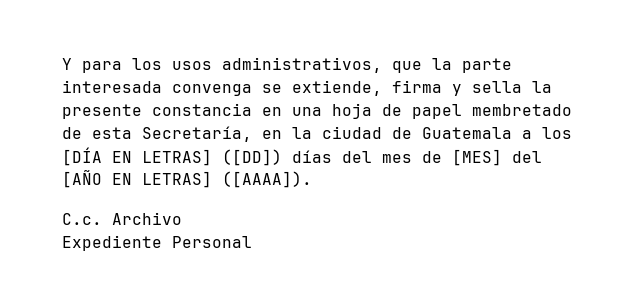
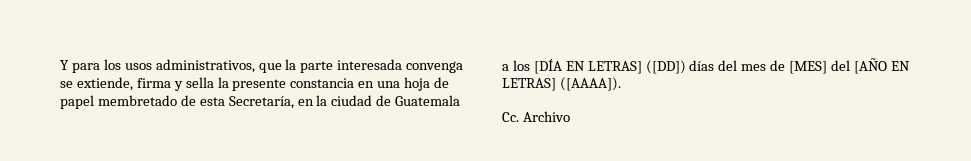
[62,213,102,225] C.c. -> [502,112,519,122] Cc.
[62,235,252,251] // Expediente Personal -> (570, 116) none

